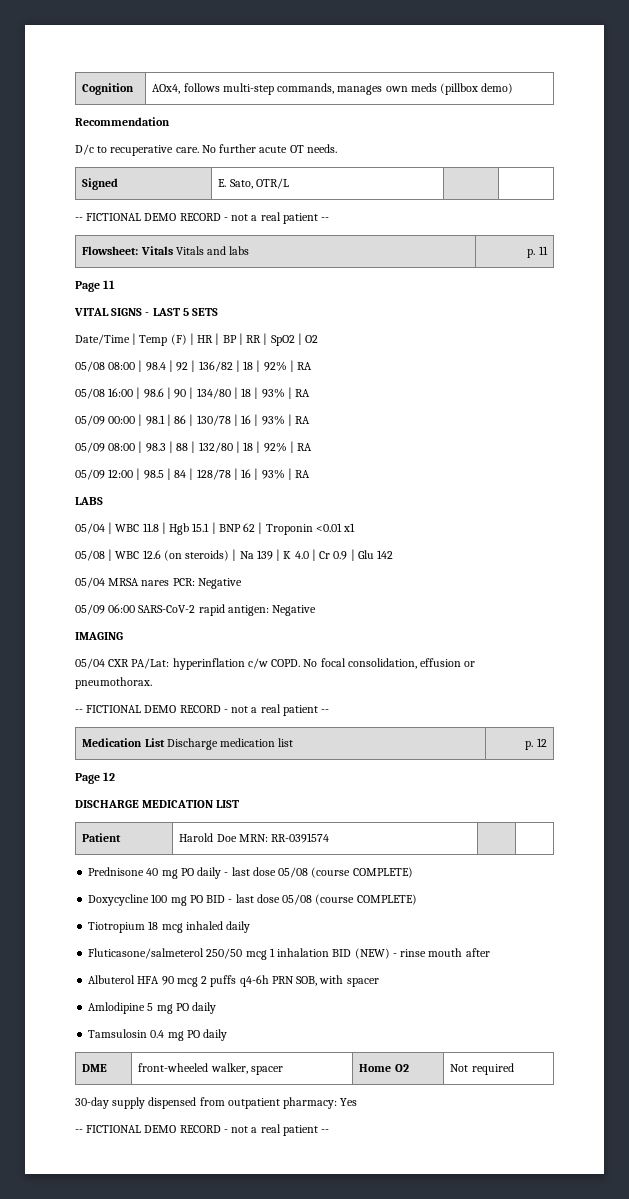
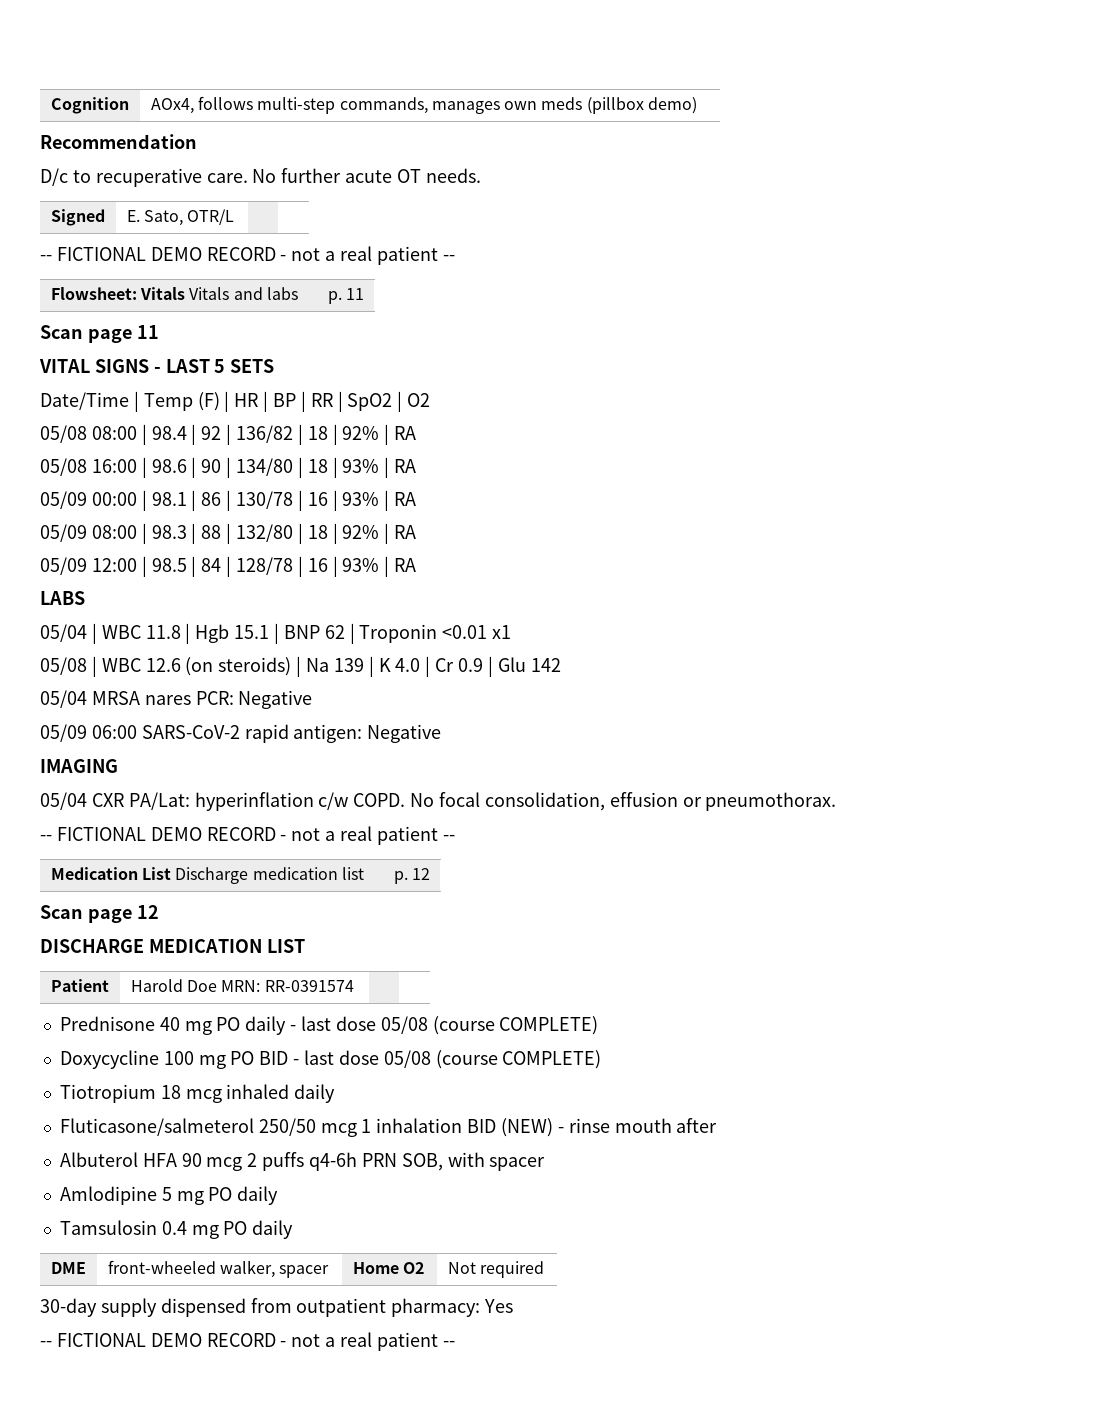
[75,281,100,292] Page -> [40,325,132,343] Scan page
[75,773,100,784] Page -> [40,905,132,923] Scan page

